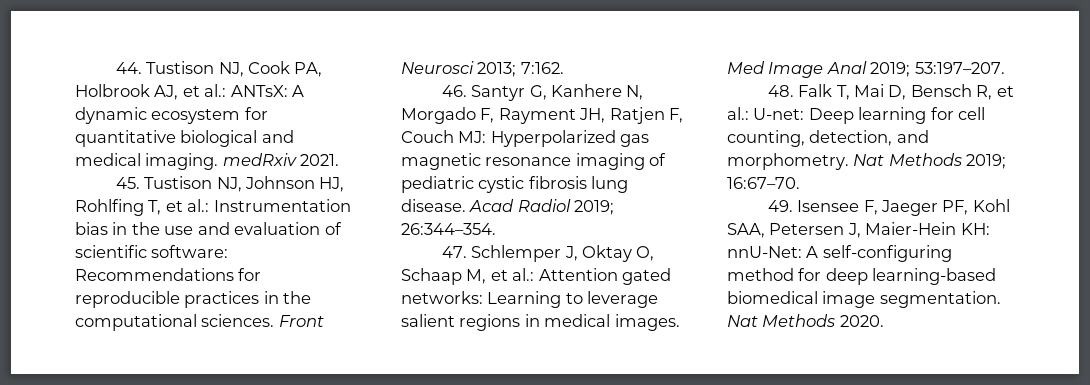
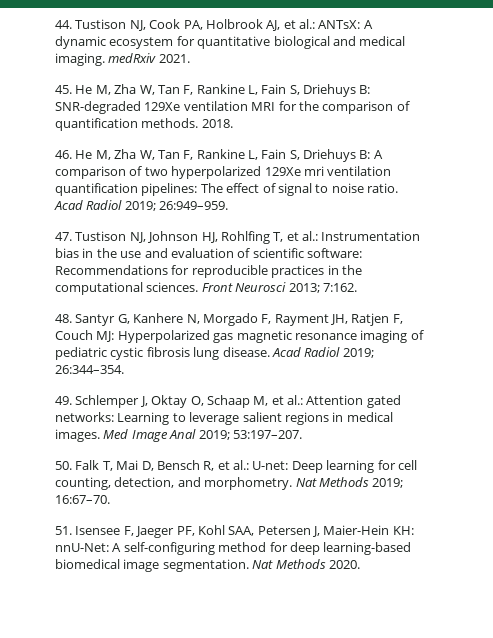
(140, 183) none -> [75,84,371,97] [55,101,410,114] [55,118,233,131] [55,149,383,162] [55,166,392,179] [55,183,398,196] [54,200,229,211] [55,232,72,241] He M, Zha W, Tan F, Rankine L, Fain S, Driehuys B: SNR-degraded 129Xe ventilation MRI for the comparison of quantification methods. 2018. // 46. He M, Zha W, Tan F, Rankine L, Fain S, Driehuys B: A comparison of two hyperpolarized 129Xe mri ventilation quantification pipelines: The effect of signal to noise ratio. Acad Radiol 2019; 26:949–959. // 47.
[441,85,467,97] 46. -> [55,314,72,323] 48.
[441,246,467,258] 47. -> [55,396,72,405] 49.
[767,85,794,97] 48. -> [55,461,72,470] 50.
[767,200,793,212] 49. -> [55,526,72,535] 51.

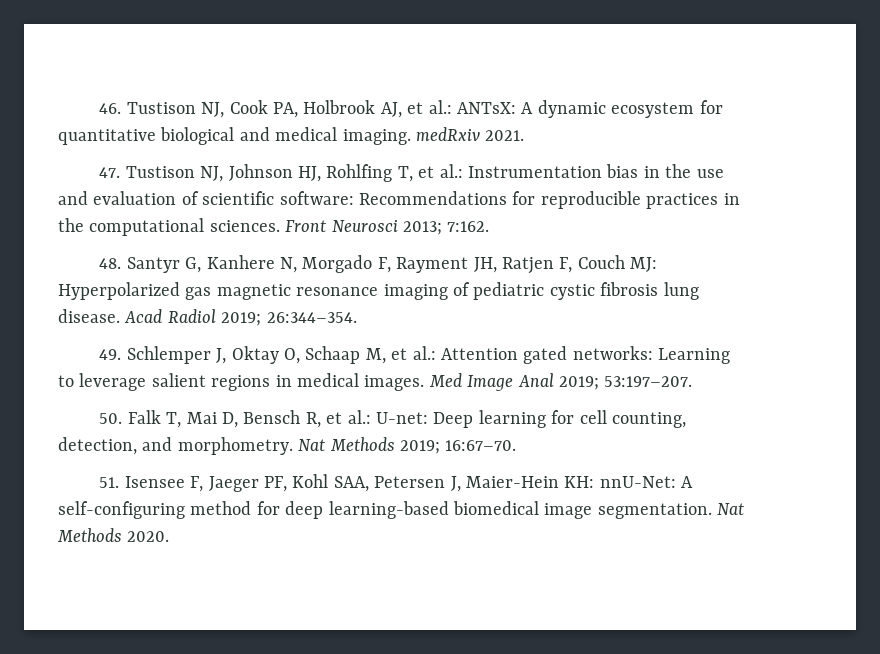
[55,20,72,29] 44. -> [99,103,122,114] 46.
[55,84,371,97] [55,101,410,114] [55,118,233,131] [55,149,383,162] [55,166,392,179] [55,183,398,196] [54,200,229,211] // 45. He M, Zha W, Tan F, Rankine L, Fain S, Driehuys B: SNR-degraded 129Xe ventilation MRI for the comparison of quantification methods. 2018. // 46. He M, Zha W, Tan F, Rankine L, Fain S, Driehuys B: A comparison of two hyperpolarized 129Xe mri ventilation quantification pipelines: The effect of signal to noise ratio. Acad Radiol 2019; 26:949–959. -> (525, 135) none

